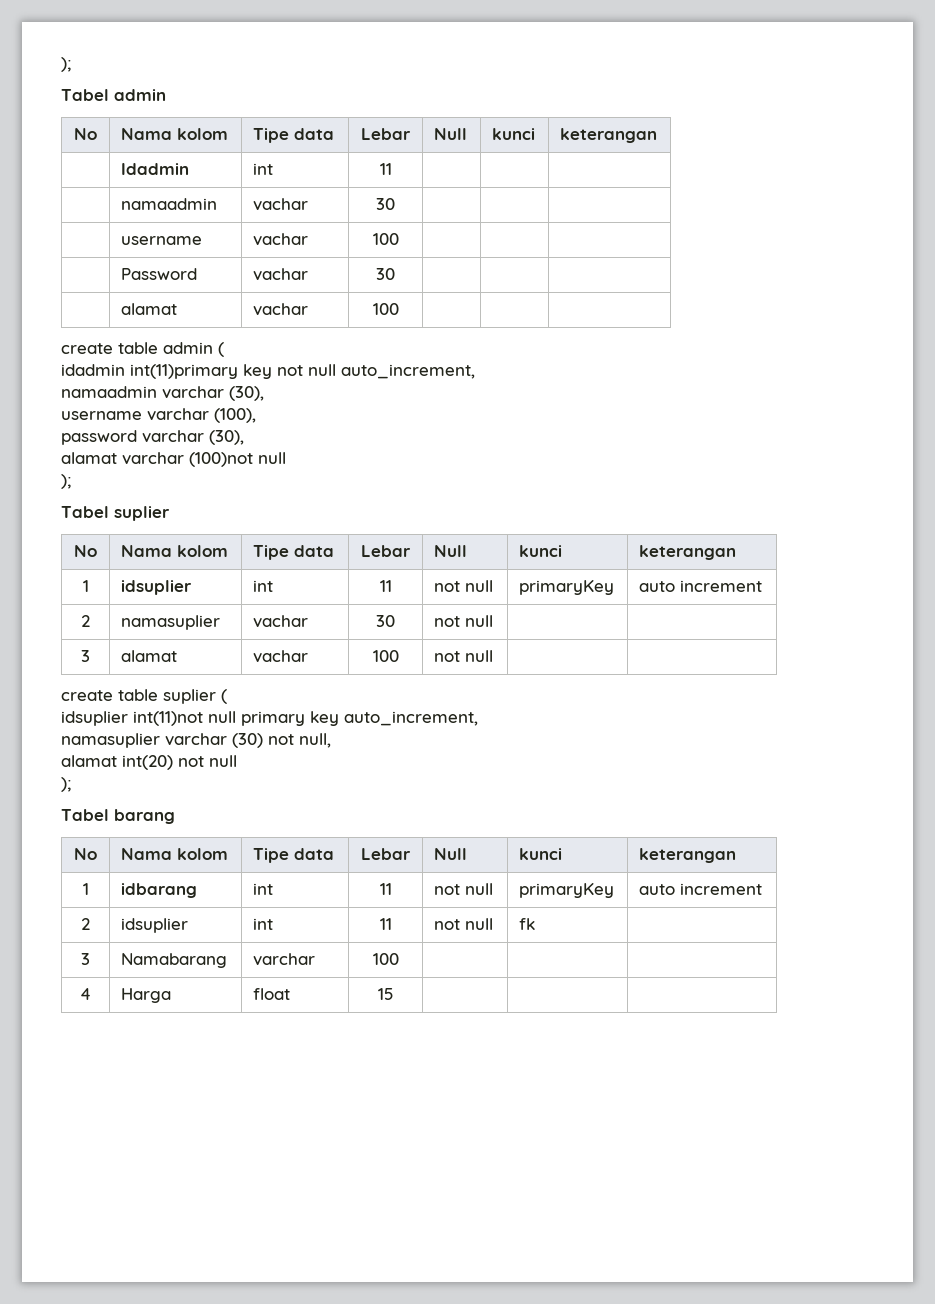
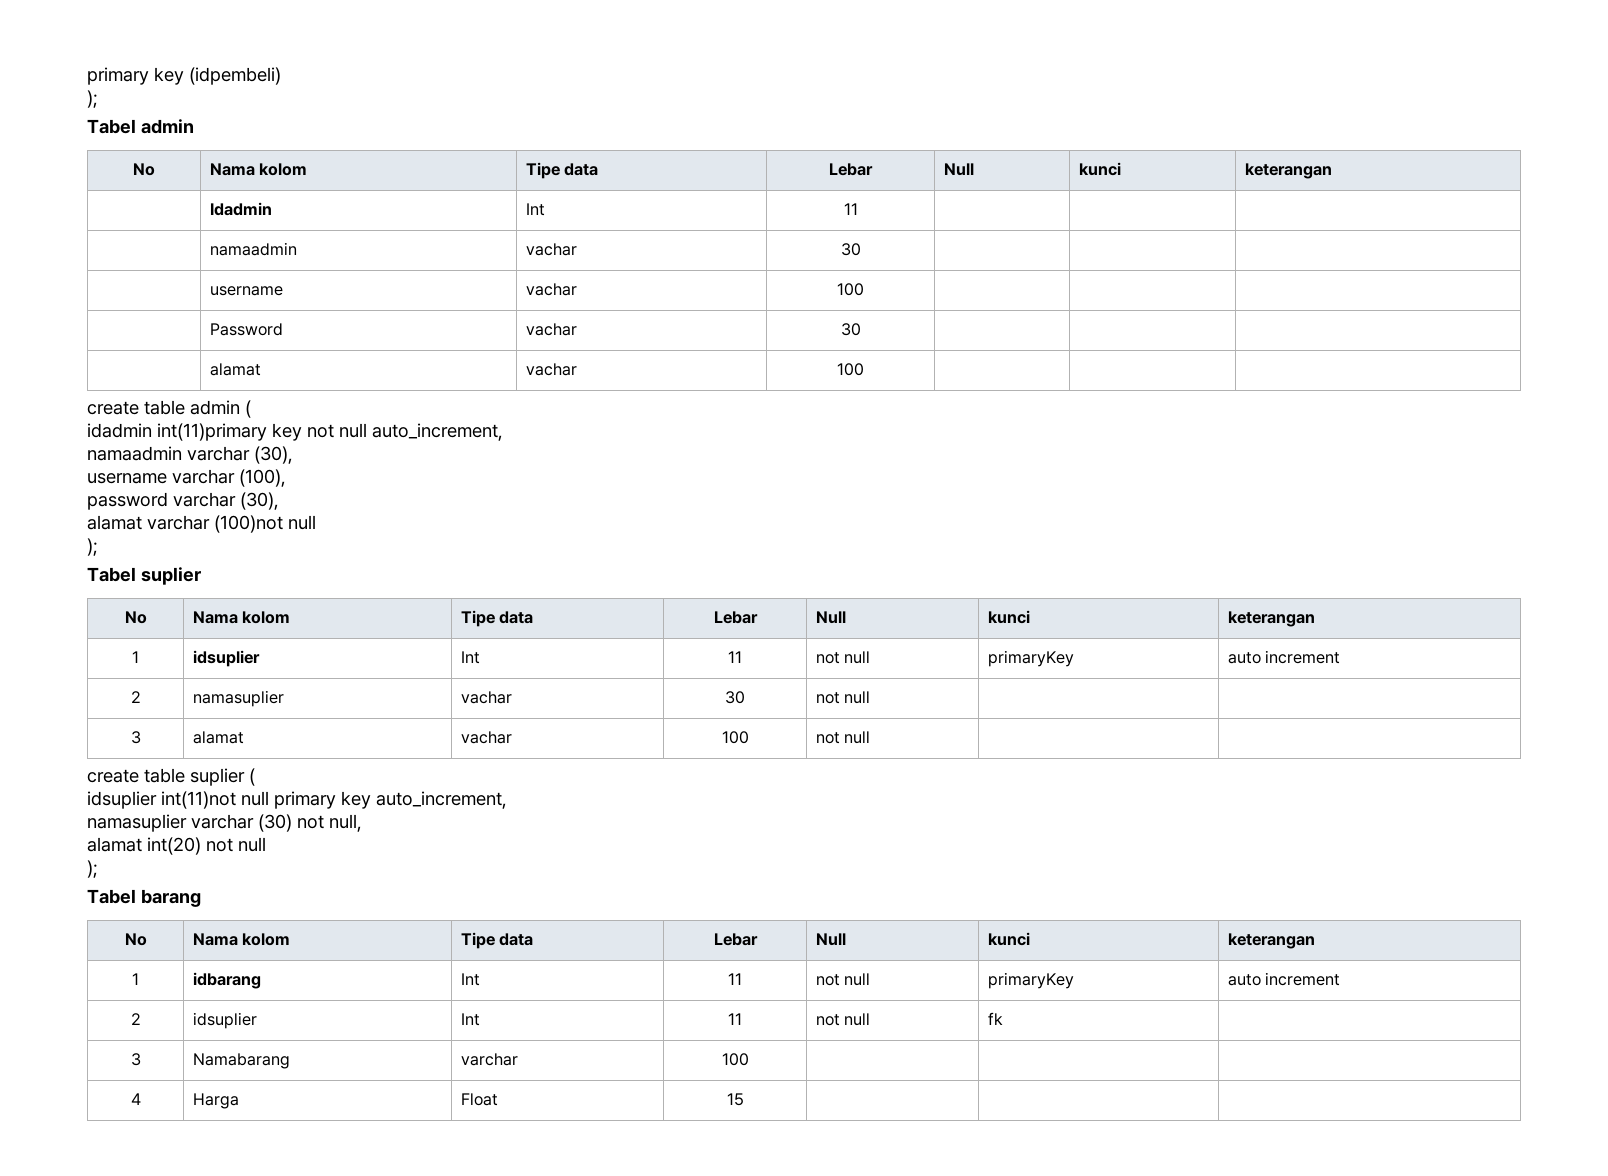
(61, 64) none -> [87,67,281,85] primary key (idpembeli) //
[253,163,274,175] int -> [525,203,545,216] Int
[253,580,274,592] int -> [460,651,480,664] Int
[253,883,274,895] int -> [460,973,480,986] Int
[253,918,274,930] int -> [460,1013,480,1026] Int
[253,988,291,1000] float -> [460,1093,498,1106] Float

